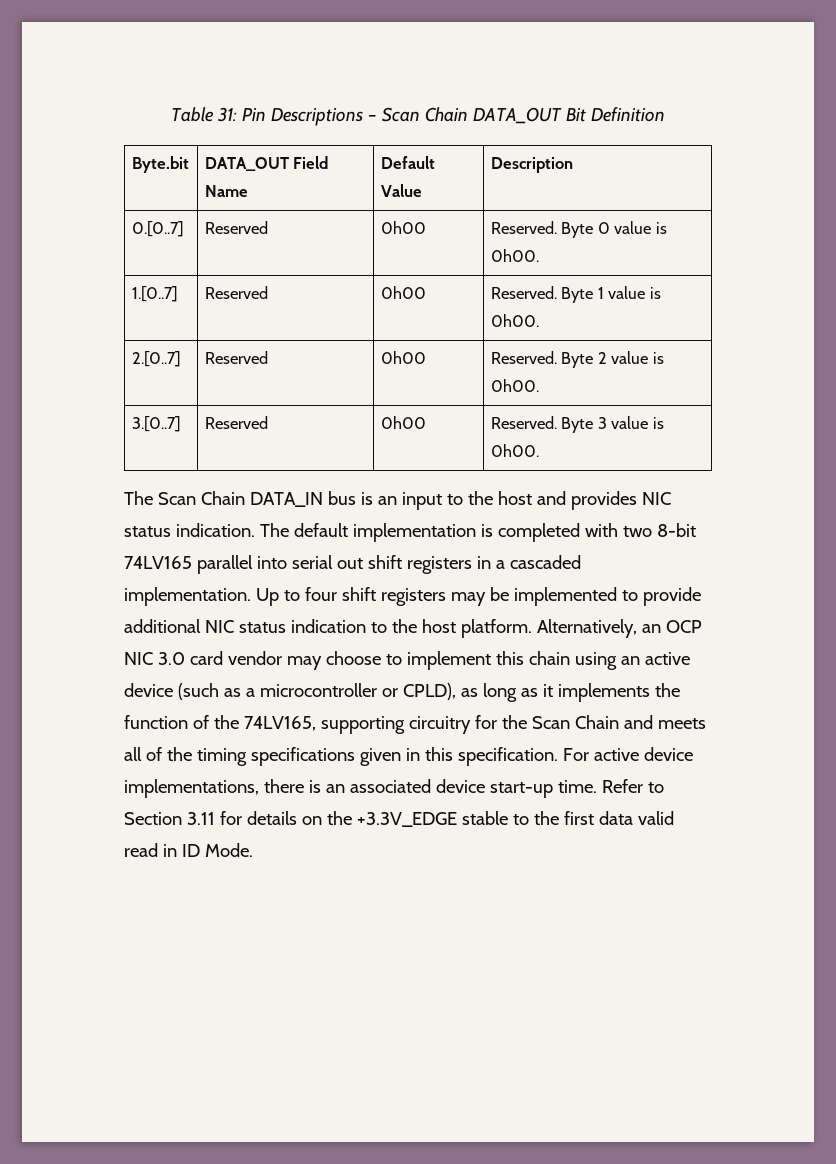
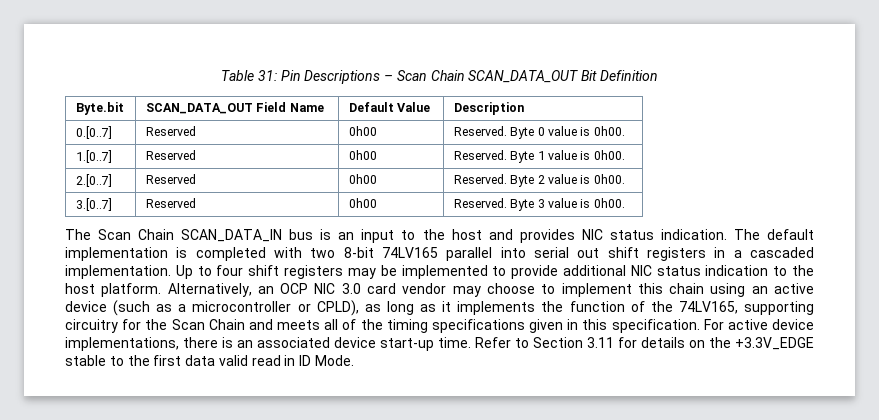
[473,107,563,124] DATA_OUT -> [468,70,579,83] SCAN_DATA_OUT
[204,157,289,171] DATA_OUT -> [145,103,253,114] SCAN_DATA_OUT
[249,492,323,507] DATA_IN -> [181,229,283,242] SCAN_DATA_IN

